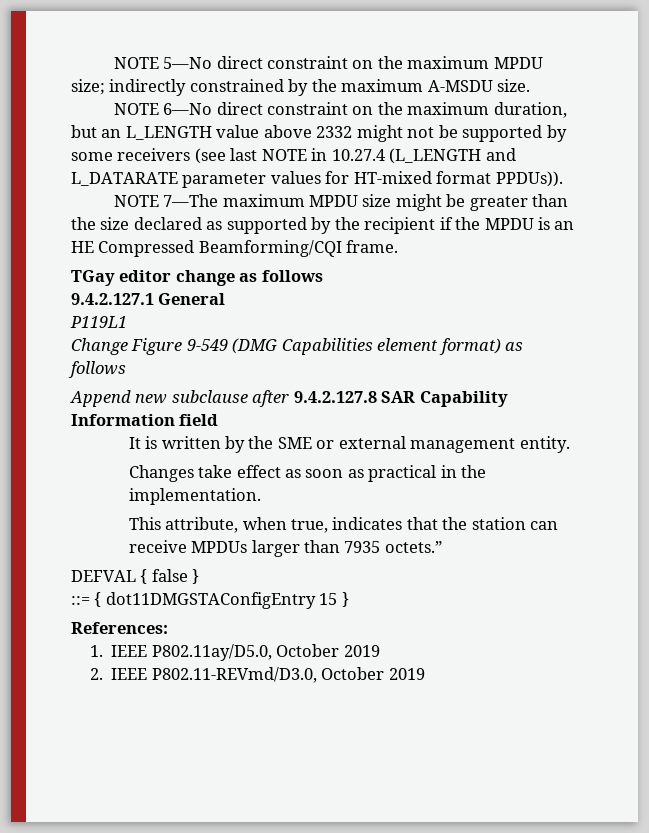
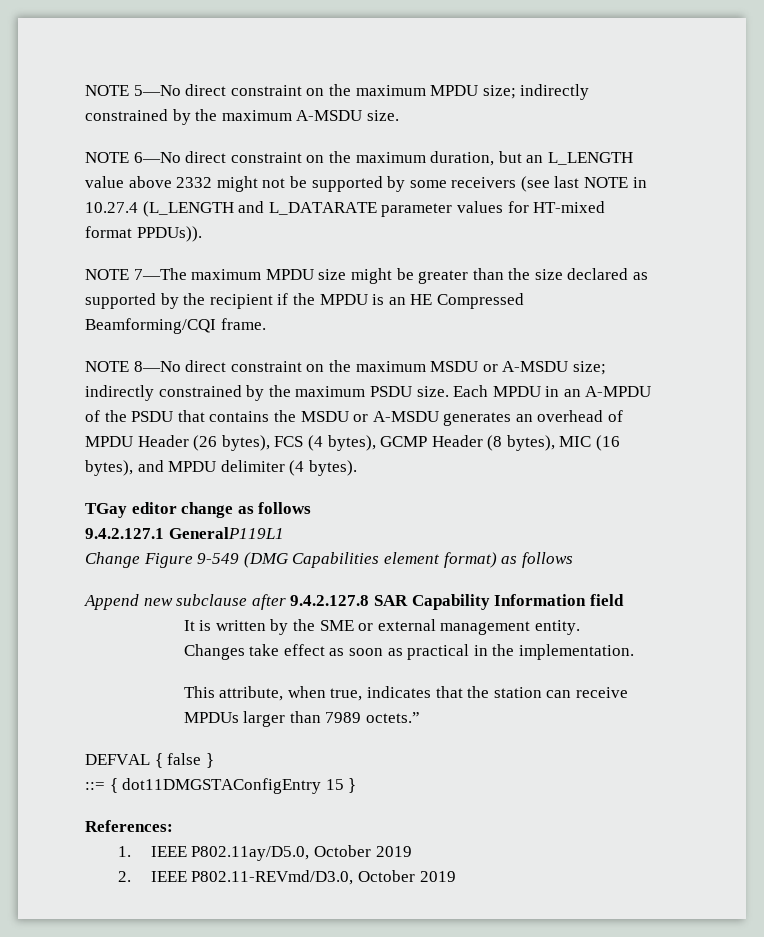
(399, 246) none -> [85,360,606,375] [85,385,652,401] [85,410,624,426] [85,435,621,451] [85,460,357,476] // NOTE 8—No direct constraint on the maximum MSDU or A-MSDU size; indirectly constrained by the maximum PSDU size. Each MPDU in an A-MPDU of the PSDU that contains the MSDU or A-MSDU generates an overhead of MPDU Header (26 bytes), FCS (4 bytes), GCMP Header (8 bytes), MIC (16 bytes), and MPDU delimiter (4 bytes).
[158,293,226,305] [70,316,127,328] General // P119L1 -> [168,527,284,539] GeneralP119L1
[344,541,381,553] 7935 -> [325,712,362,723] 7989

